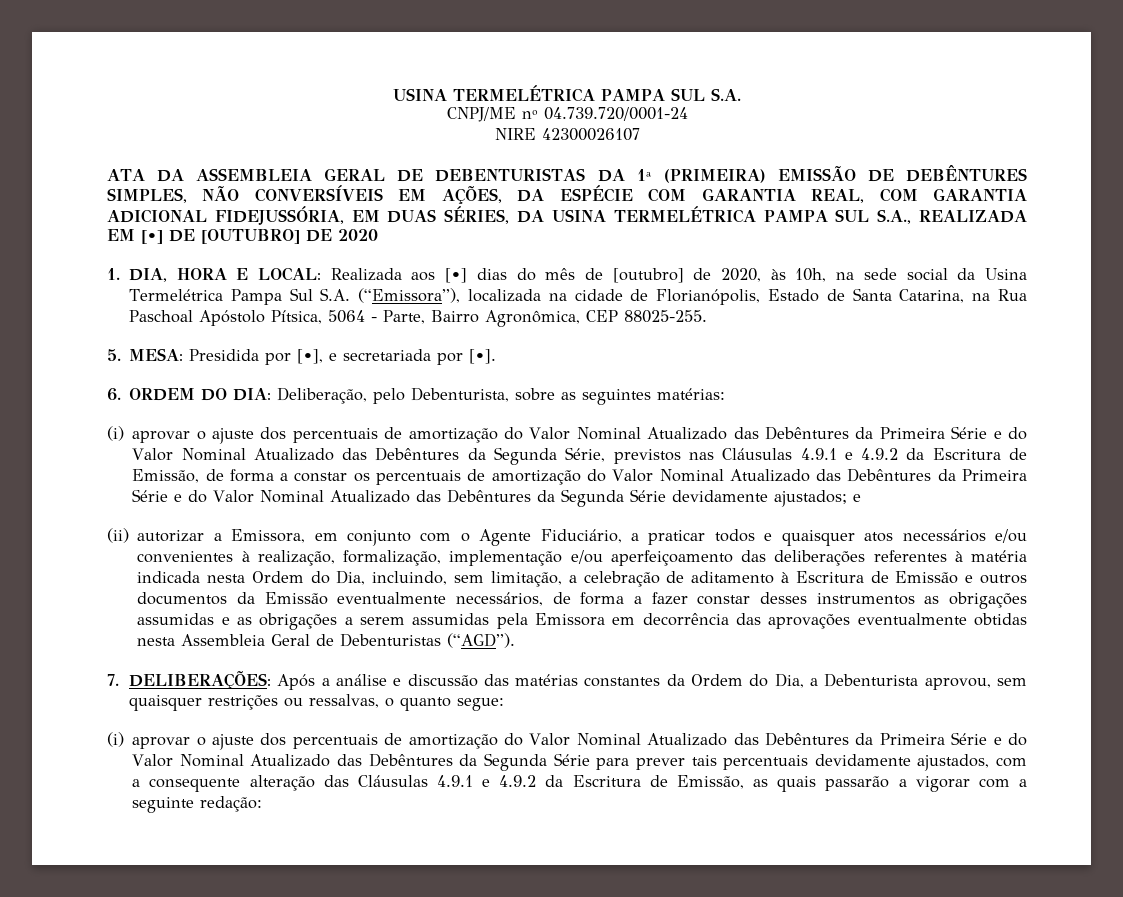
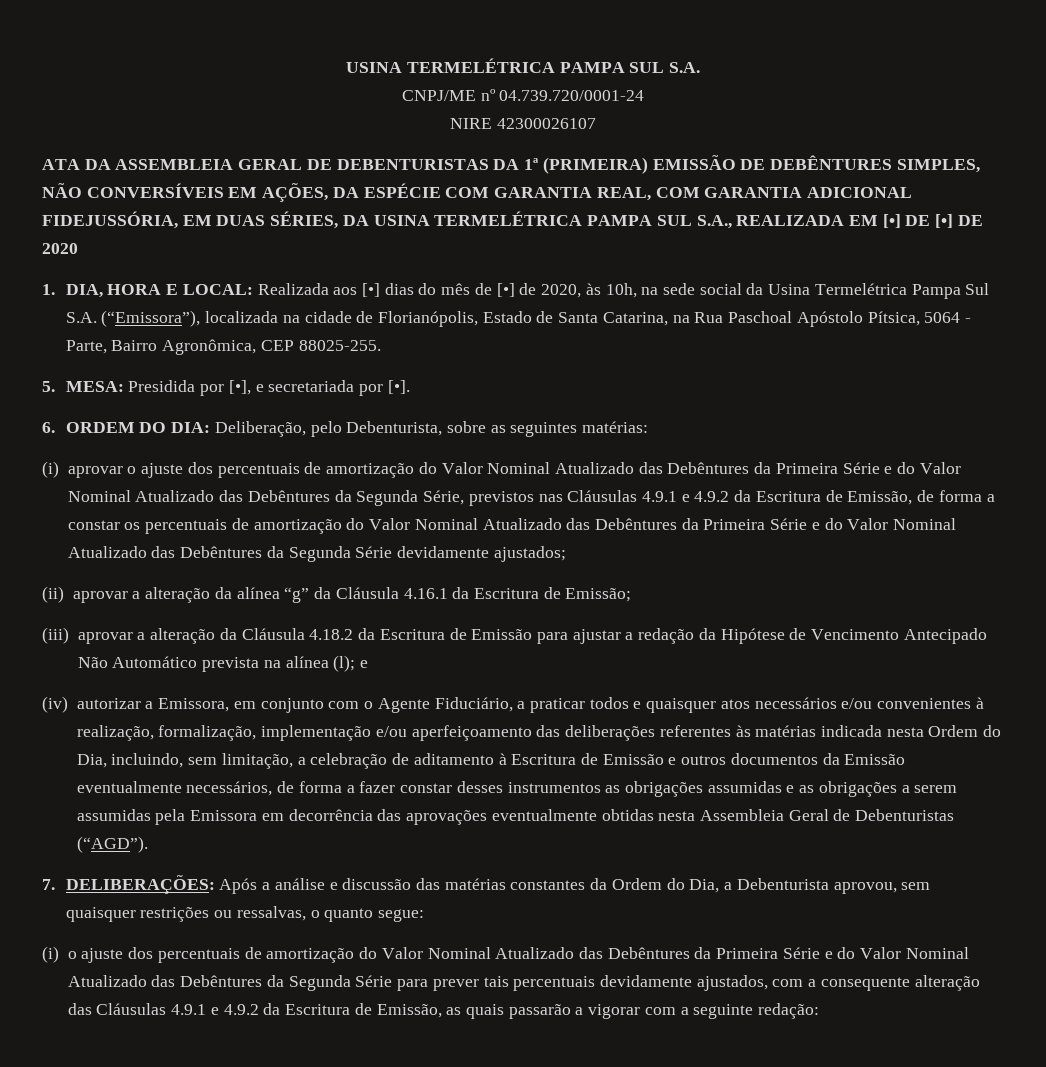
[201,229,300,244] [OUTUBRO] -> [935,214,954,228] [•]
[612,268,684,283] [outubro] -> [496,283,515,297] [•]
(848, 498) none -> [42,586,632,603] [42,627,987,644] [77,655,356,672] // (ii) aprovar a alteração da alínea “g” da Cláusula 4.16.1 da Escritura de Emissão; // (iii) aprovar a alteração da Cláusula 4.18.2 da Escritura de Emissão para ajustar a redação da Hipótese de Vencimento Antecipado Não Automático prevista na alínea (l);
[107,528,129,543] (ii) -> [42,696,68,713] (iv)
[954,550,1027,562] à matéria -> [735,725,817,737] às matérias
[132,737,191,749] aprovar -> (59, 954) none

